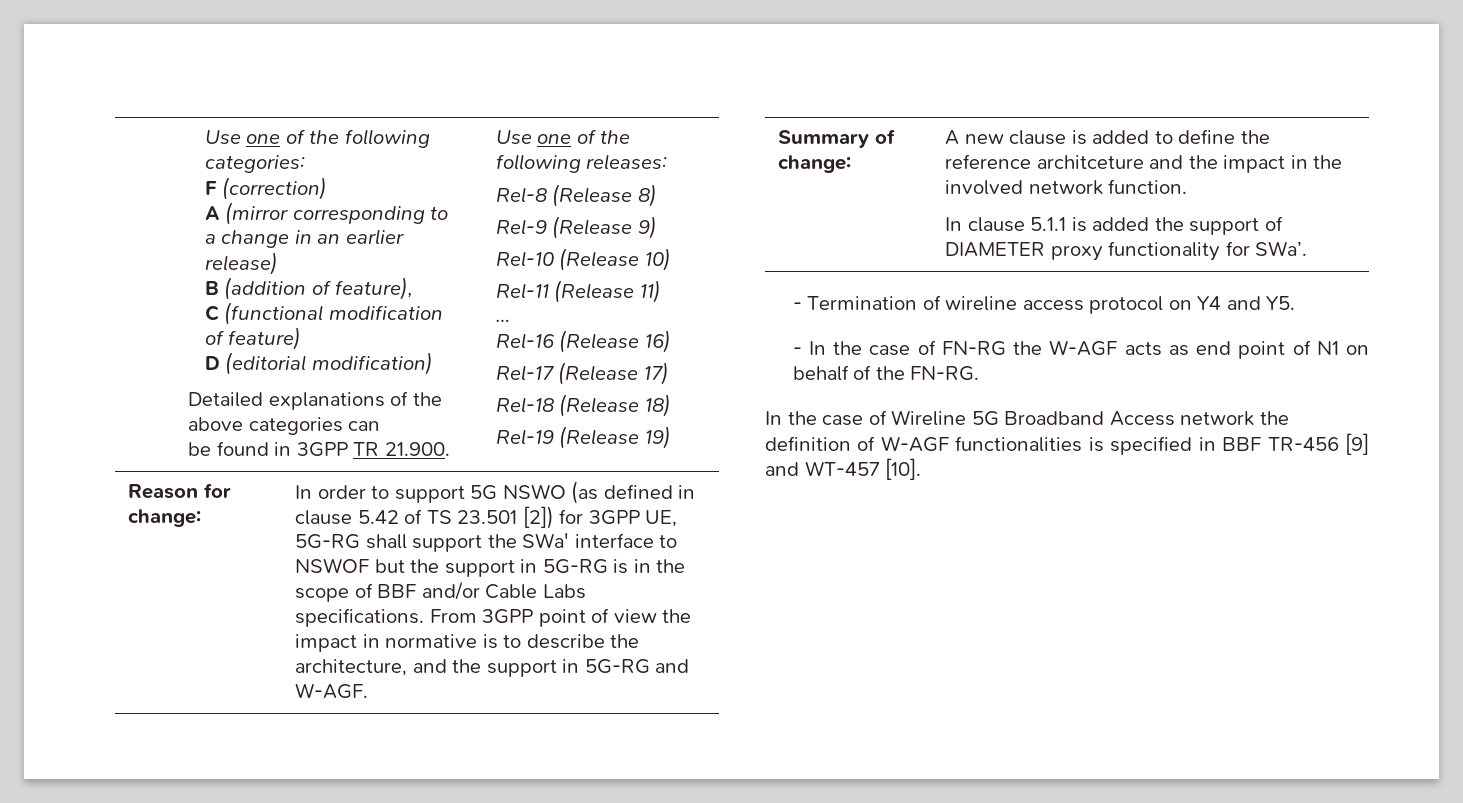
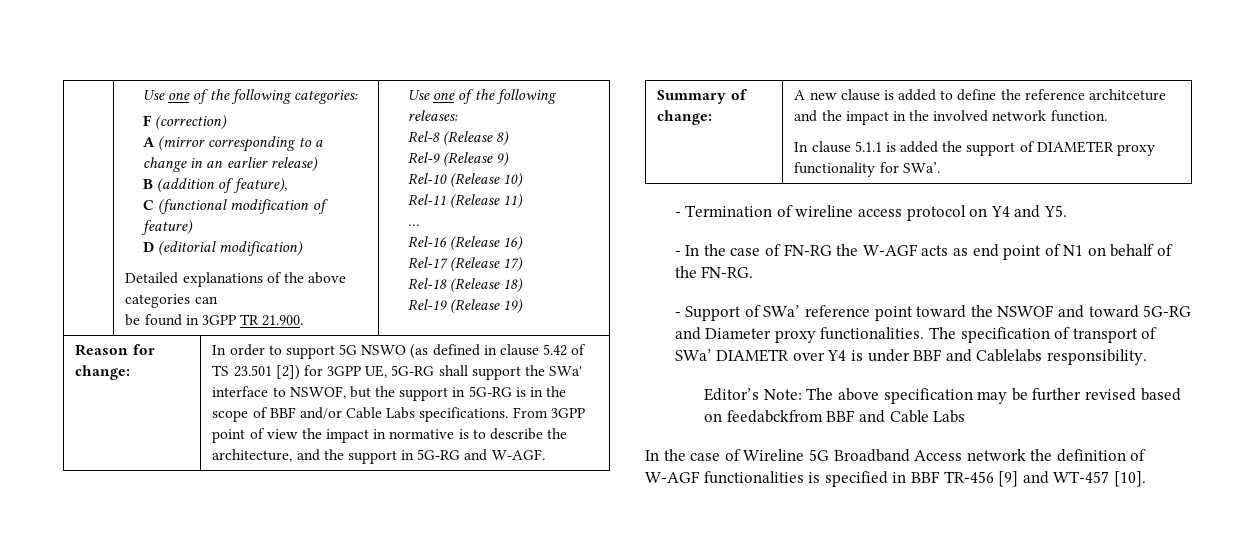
[295,558,370,573] NSWOF -> [289,386,346,399] NSWOF,
(980, 373) none -> [674,305,1192,321] [674,327,1158,343] [674,349,1147,365] [704,388,1181,404] [704,410,966,423] // - Support of SWa’ reference point toward the NSWOF and toward 5G-RG and Diameter proxy functionalities. The specification of transport of SWa’ DIAMETR over Y4 is under BBF and Cablelabs responsibility. // Editor’s Note: The above specification may be further revised based on feedabckfrom BBF and Cable Labs

